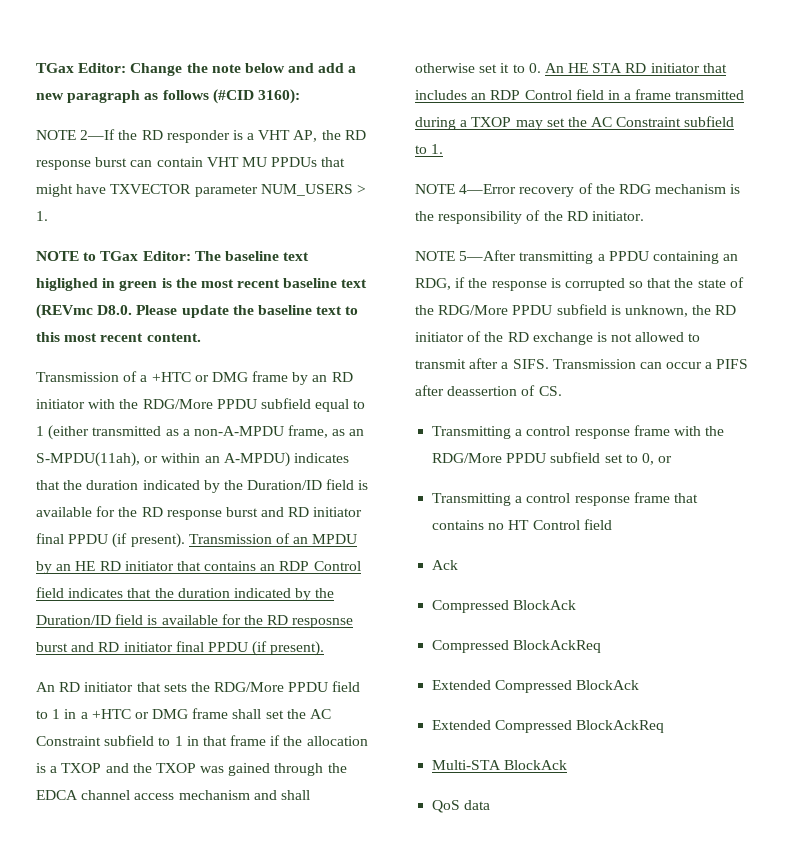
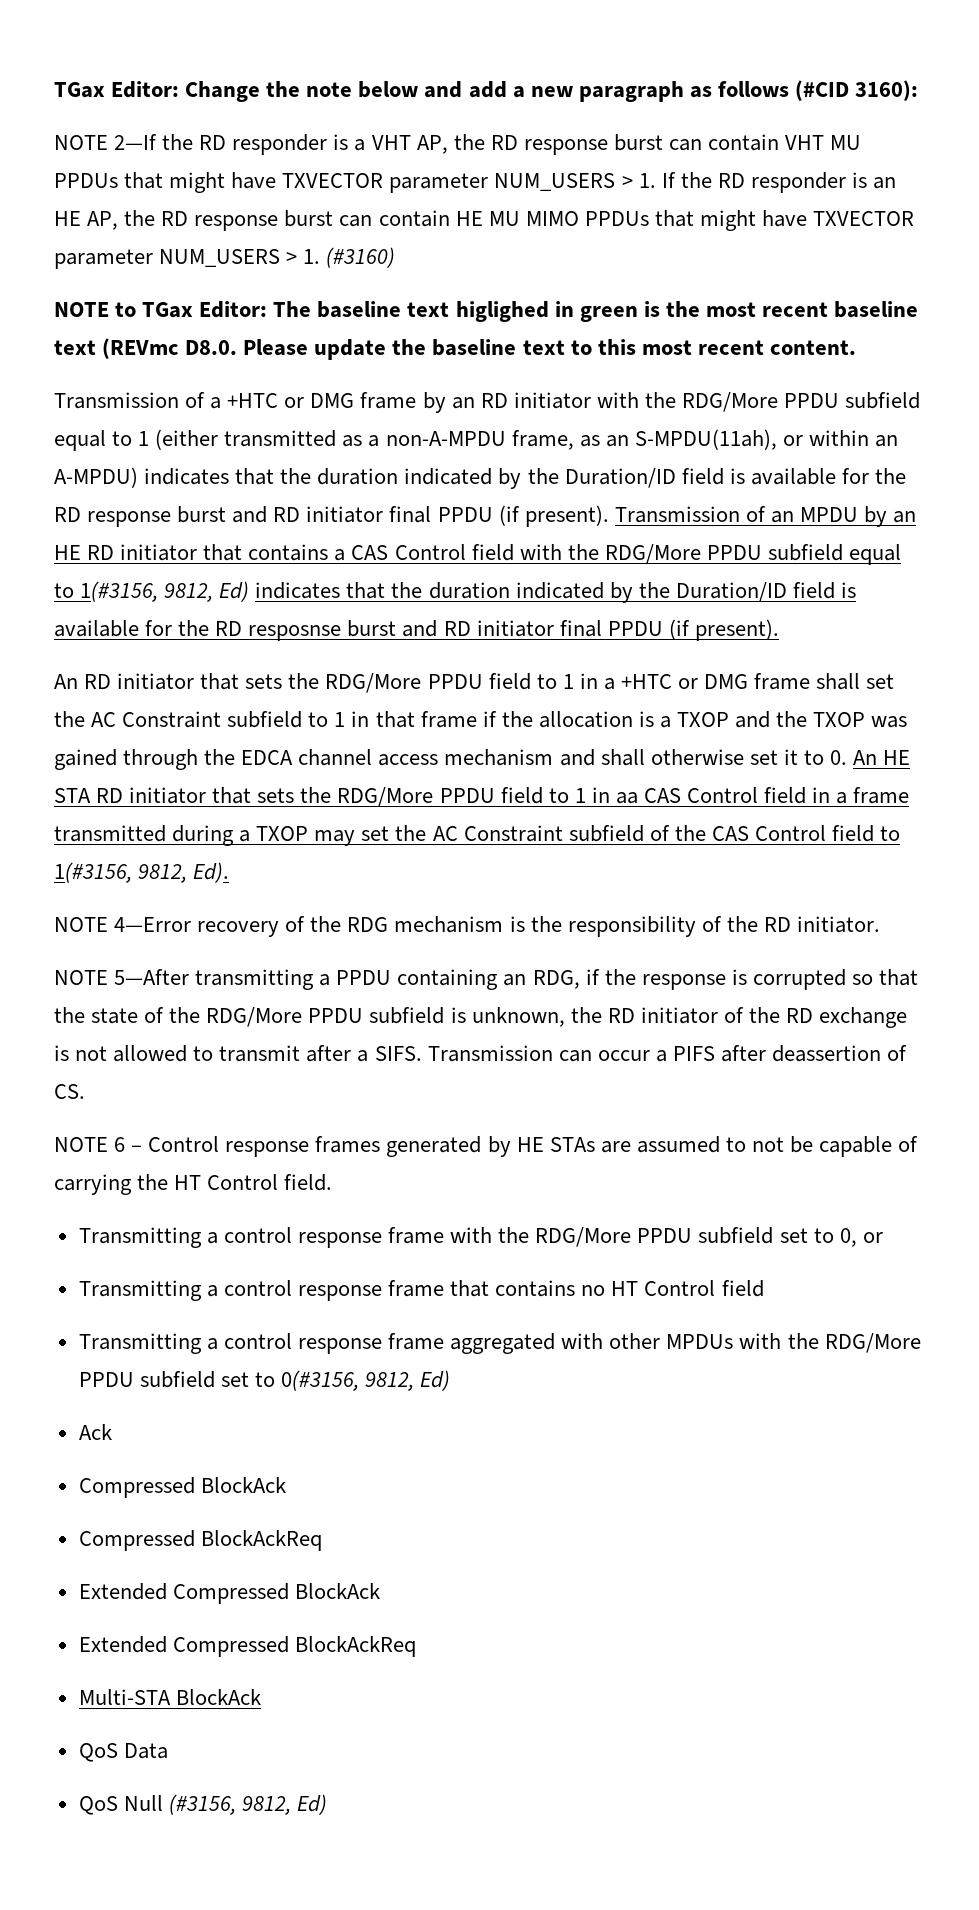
(48, 216) none -> [661,172,897,193] [54,210,915,231] [54,247,396,269] If the RD responder is an HE AP, the RD response burst can contain HE MU MIMO PPDUs that might have TXVECTOR parameter NUM_USERS > 1. (#3160)
[260,561,361,571] [36,587,64,598] an RDP Control field -> [334,544,902,565] [54,581,250,602] a CAS Control field with the RDG/More PPDU subfield equal to 1(#3156, 9812, Ed)
[415,90,521,100] includes an RDP -> [257,787,681,807] sets the RDG/More PPDU field to 1 in aa CAS
[415,144,444,154] to 1. -> [649,825,901,842] [54,862,230,883] of the CAS Control field to 1(#3156, 9812, Ed).
(562, 391) none -> [54,1136,919,1157] [54,1174,333,1195] // NOTE 6 – Control response frames generated by HE STAs are assumed to not be capable of carrying the HT Control field.
(612, 524) none -> [78,1333,921,1354] [78,1370,451,1391] // Transmitting a control response frame aggregated with other MPDUs with the RDG/More PPDU subfield set to 0(#3156, 9812, Ed)
[464,800,491,810] data -> [123,1743,168,1759] [78,1794,328,1815] Data // QoS Null (#3156, 9812, Ed)

